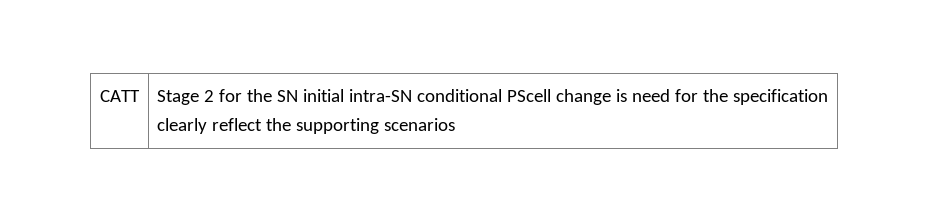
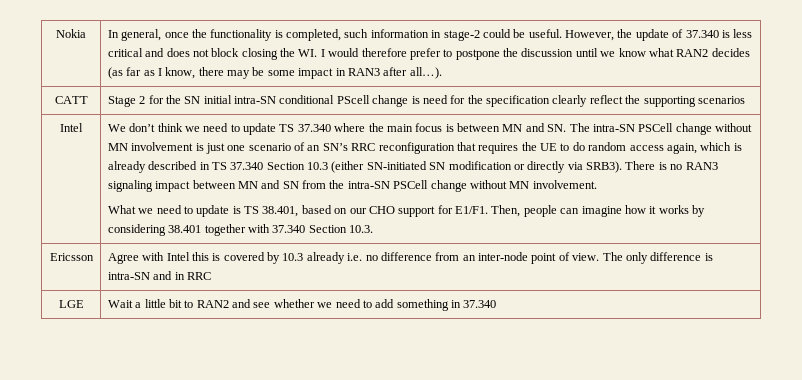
(100, 96) none -> [56,29,86,38] [107,29,753,41] [107,48,750,60] [107,67,442,79] Nokia | In general, once the functionality is completed, such information in stage-2 could be useful. However, the update of 37.340 is less critical and does not block closing the WI. I would therefore prefer to postpone the discussion until we know what RAN2 decides (as far as I know, there may be some impact in RAN3 after all…). //
(456, 124) none -> [60,123,83,132] [107,123,753,135] [107,142,742,154] [107,161,718,173] [107,180,597,192] [107,205,706,217] [107,224,374,236] [49,253,94,261] [107,252,713,264] [107,271,211,280] [58,300,84,308] [107,299,497,311] // Intel | We don’t think we need to update TS 37.340 where the main focus is between MN and SN. The intra-SN PSCell change without MN involvement is just one scenario of an SN’s RRC reconfiguration that requires the UE to do random access again, which is already described in TS 37.340 Section 10.3 (either SN-initiated SN modification or directly via SRB3). There is no RAN3 signaling impact between MN and SN from the intra-SN PSCell change without MN involvement. // What we need to update is TS 38.401, based on our CHO support for E1/F1. Then, people can imagine how it works by considering 38.401 together with 37.340 Section 10.3. // Ericsson | Agree with Intel this is covered by 10.3 already i.e. no difference from an inter-node point of view. The only difference is intra-SN and in RRC // LGE | Wait a little bit to RAN2 and see whether we need to add something in 37.340

